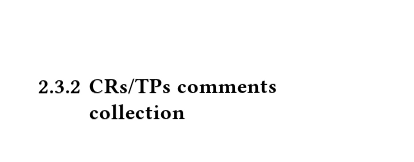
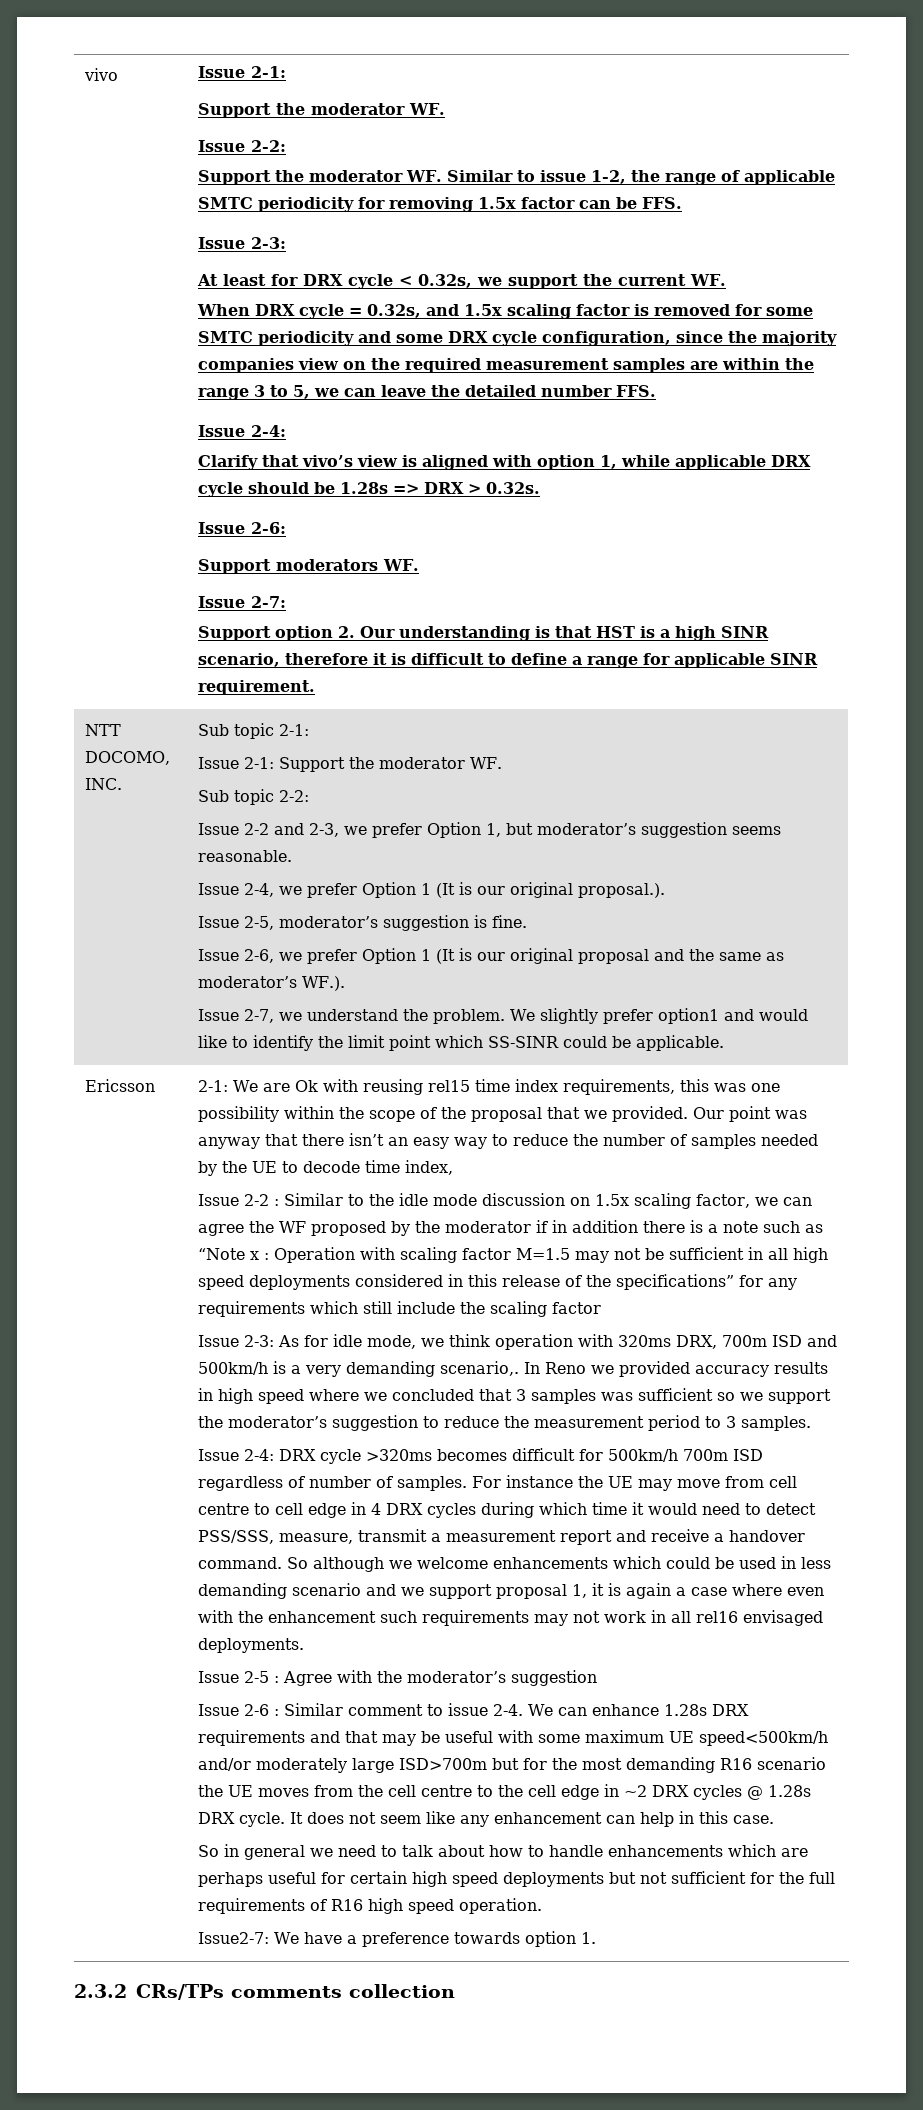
(37, 87) none -> [83,68,118,81] [197,66,286,78] [197,103,445,118] [197,140,286,152] [197,170,835,185] [197,197,682,212] [197,237,286,249] [196,274,726,289] [196,304,813,319] [197,331,837,346] [197,358,814,373] [197,385,656,400] [197,425,286,437] [197,455,811,470] [197,482,540,497] [197,522,286,534] [197,559,419,574] [197,596,286,608] [197,626,769,641] [197,653,818,668] [197,680,315,695] [84,724,121,736] [84,751,170,765] [84,778,122,790] [197,723,309,739] [197,757,502,772] [197,789,309,805] [197,822,781,838] [197,850,292,862] [197,882,665,898] [197,915,527,931] [197,948,784,964] [197,976,345,991] [197,1008,808,1024] [197,1035,724,1051] [84,1079,155,1092] [197,1079,780,1095] [197,1106,807,1122] [197,1133,818,1149] [197,1160,453,1176] [197,1193,812,1209] [197,1220,823,1236] [197,1247,828,1263] [197,1274,797,1290] [197,1301,601,1317] [197,1334,837,1350] [197,1361,828,1377] [197,1388,831,1404] [197,1415,811,1431] [197,1448,763,1464] [197,1475,797,1491] [197,1502,816,1518] [197,1529,805,1545] [197,1556,831,1572] [197,1583,824,1599] [197,1610,823,1626] [197,1638,304,1653] [197,1670,597,1686] [197,1703,749,1716] [197,1730,828,1746] [197,1757,826,1773] [197,1784,811,1800] [197,1811,774,1827] [197,1844,808,1860] [197,1871,835,1887] [197,1898,542,1914] [197,1931,596,1947] vivo | Issue 2-1: // Support the moderator WF. // Issue 2-2: // Support the moderator WF. Similar to issue 1-2, the range of applicable SMTC periodicity for removing 1.5x factor can be FFS. // Issue 2-3: // At least for DRX cycle < 0.32s, we support the current WF. // When DRX cycle = 0.32s, and 1.5x scaling factor is removed for some SMTC periodicity and some DRX cycle configuration, since the majority companies view on the required measurement samples are within the range 3 to 5, we can leave the detailed number FFS. // Issue 2-4: // Clarify that vivo’s view is aligned with option 1, while applicable DRX cycle should be 1.28s => DRX > 0.32s. // Issue 2-6: // Support moderators WF. // Issue 2-7: // Support option 2. Our understanding is that HST is a high SINR scenario, therefore it is difficult to define a range for applicable SINR requirement. // NTT DOCOMO, INC. | Sub topic 2-1: // Issue 2-1: Support the moderator WF. // Sub topic 2-2: // Issue 2-2 and 2-3, we prefer Option 1, but moderator’s suggestion seems reasonable. // Issue 2-4, we prefer Option 1 (It is our original proposal.). // Issue 2-5, moderator’s suggestion is fine. // Issue 2-6, we prefer Option 1 (It is our original proposal and the same as moderator’s WF.). // Issue 2-7, we understand the problem. We slightly prefer option1 and would like to identify the limit point which SS-SINR could be applicable. // Ericsson | 2-1: We are Ok with reusing rel15 time index requirements, this was one possibility within the scope of the proposal that we provided. Our point was anyway that there isn’t an easy way to reduce the number of samples needed by the UE to decode time index, // Issue 2-2 : Similar to the idle mode discussion on 1.5x scaling factor, we can agree the WF proposed by the moderator if in addition there is a note such as “Note x : Operation with scaling factor M=1.5 may not be sufficient in all high speed deployments considered in this release of the specifications” for any requirements which still include the scaling factor // Issue 2-3: As for idle mode, we think operation with 320ms DRX, 700m ISD and 500km/h is a very demanding scenario,. In Reno we provided accuracy results in high speed where we concluded that 3 samples was sufficient so we support the moderator’s suggestion to reduce the measurement period to 3 samples. // Issue 2-4: DRX cycle >320ms becomes difficult for 500km/h 700m ISD regardless of number of samples. For instance the UE may move from cell centre to cell edge in 4 DRX cycles during which time it would need to detect PSS/SSS, measure, transmit a measurement report and receive a handover command. So although we welcome enhancements which could be used in less demanding scenario and we support proposal 1, it is again a case where even with the enhancement such requirements may not work in all rel16 envisaged deployments. // Issue 2-5 : Agree with the moderator’s suggestion // Issue 2-6 : Similar comment to issue 2-4. We can enhance 1.28s DRX requirements and that may be useful with some maximum UE speed<500km/h and/or moderately large ISD>700m but for the most demanding R16 scenario the UE moves from the cell centre to the cell edge in ~2 DRX cycles @ 1.28s DRX cycle. It does not seem like any enhancement can help in this case. // So in general we need to talk about how to handle enhancements which are perhaps useful for certain high speed deployments but not sufficient for the full requirements of R16 high speed operation. // Issue2-7: We have a preference towards option 1. //

